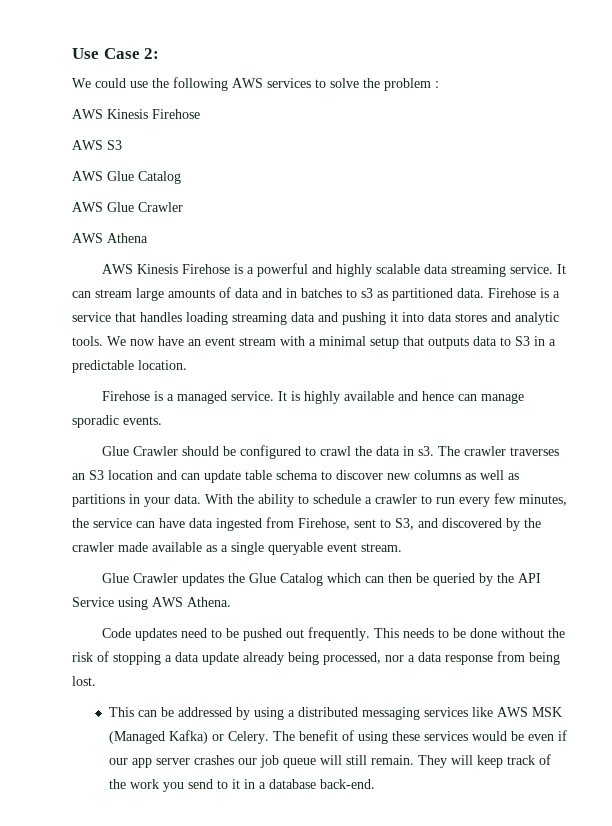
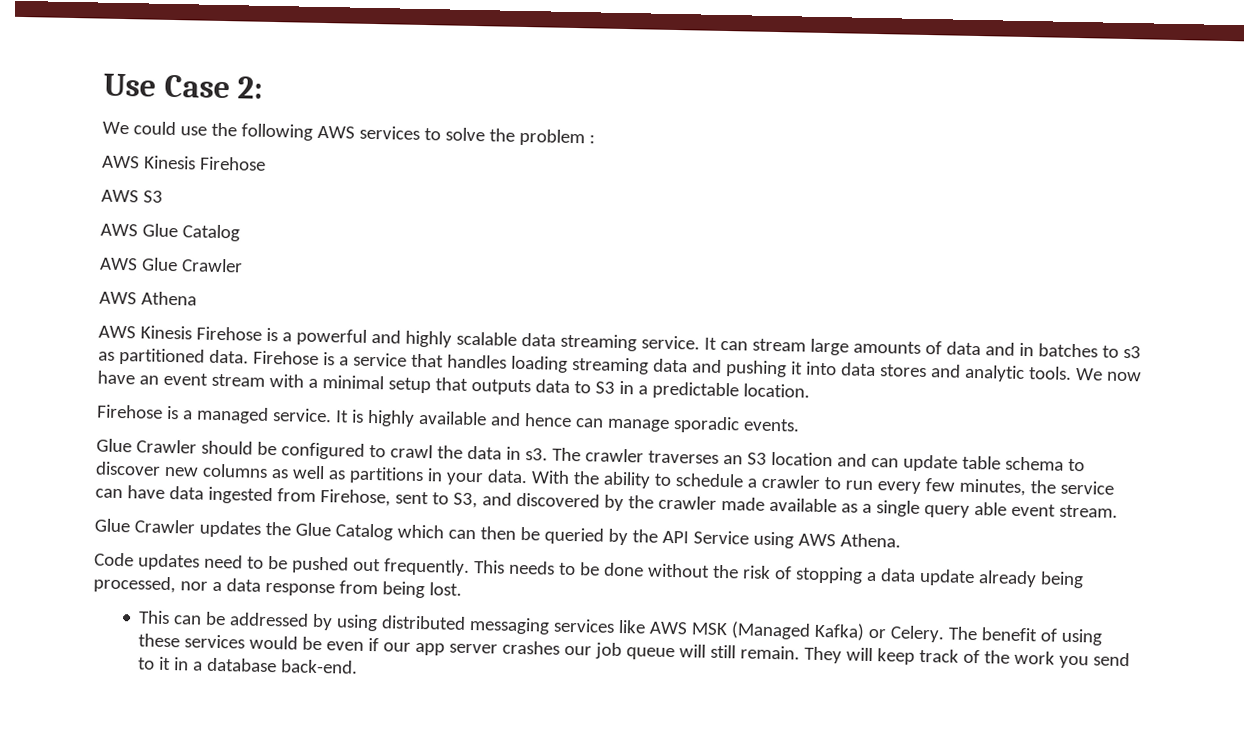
[268,542,323,555] queryable -> [923,502,1007,518] query able
[287,710,295,717] a -> (379, 623) none

